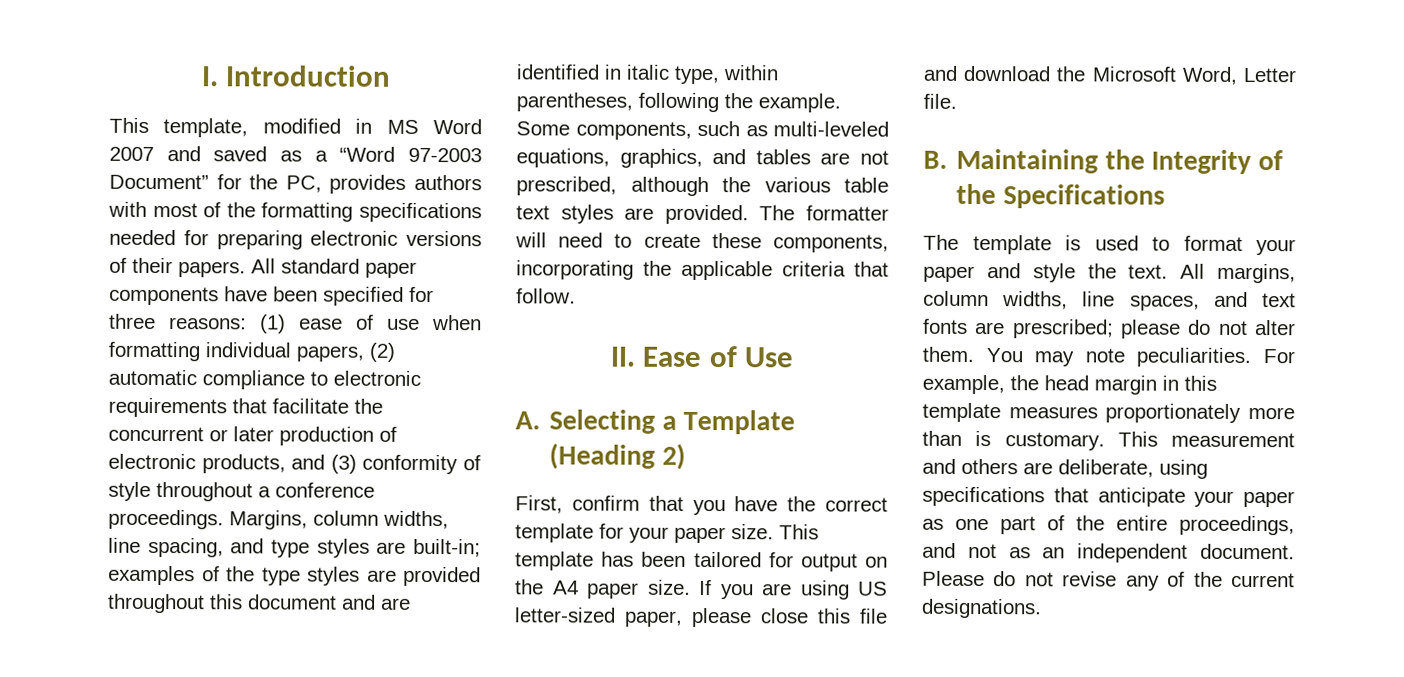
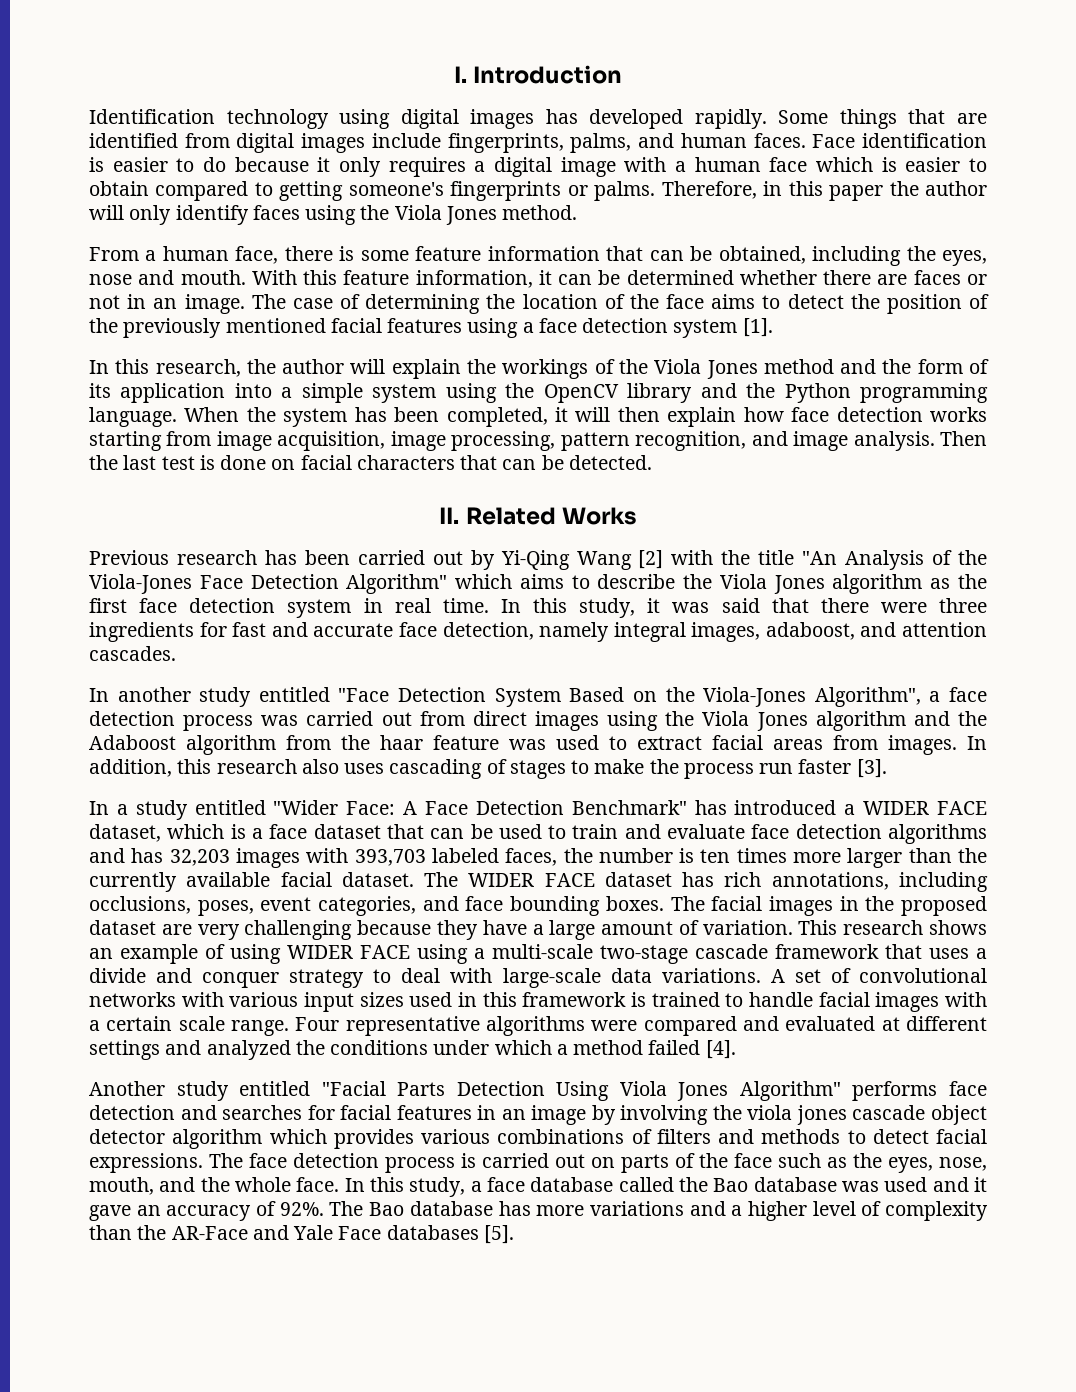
[109,117,482,138] [109,146,482,163] [109,174,482,194] [108,201,482,223] [109,229,482,250] [109,257,417,278] [109,286,434,306] [109,313,482,334] [108,341,395,362] [108,369,421,390] [108,397,383,418] [108,426,397,446] [108,453,481,475] [108,481,375,502] [108,509,449,530] [108,537,481,558] [108,565,481,587] [107,593,411,614] [516,64,779,85] [516,92,841,113] [516,120,889,140] [516,148,889,169] [516,176,889,197] [516,204,889,225] [515,232,889,253] [516,260,889,281] [516,288,576,304] [610,346,793,368] [515,409,796,435] [549,443,686,470] [515,495,888,516] [515,523,819,544] [515,551,888,572] [515,579,888,600] [514,607,888,628] [923,65,1296,85] [923,93,957,109] [923,148,1283,175] [956,183,1165,209] [923,234,1296,256] [923,263,1296,284] [923,290,1296,311] [923,318,1296,339] [922,346,1295,368] [922,374,1217,395] [922,402,1295,423] [922,430,1295,451] [922,458,1208,479] [922,486,1295,508] [922,515,1295,536] [922,542,1295,563] [922,570,1295,591] [921,598,1042,619] This template, modified in MS Word 2007 and saved as a “Word 97-2003 Document” for the PC, provides authors with most of the formatting specifications needed for preparing electronic versions of their papers. All standard paper components have been specified for three reasons: (1) ease of use when formatting individual papers, (2) automatic compliance to electronic requirements that facilitate the concurrent or later production of electronic products, and (3) conformity of style throughout a conference proceedings. Margins, column widths, line spacing, and type styles are built-in; examples of the type styles are provided throughout this document and are identified in italic type, within parentheses, following the example. Some components, such as multi-leveled equations, graphics, and tables are not prescribed, although the various table text styles are provided. The formatter will need to create these components, incorporating the applicable criteria that follow. // II. Ease of Use // A. Selecting a Template (Heading 2) // First, confirm that you have the correct template for your paper size. This template has been tailored for output on the A4 paper size. If you are using US letter-sized paper, please close this file and download the Microsoft Word, Letter file. // B. Maintaining the Integrity of the Specifications // The template is used to format your paper and style the text. All margins, column widths, line spaces, and text fonts are prescribed; please do not alter them. You may note peculiarities. For example, the head margin in this template measures proportionately more than is customary. This measurement and others are deliberate, using specifications that anticipate your paper as one part of the entire proceedings, and not as an independent document. Please do not revise any of the current designations. -> [89,109,987,129] [89,133,988,153] [89,157,987,177] [89,181,987,201] [89,205,578,225] [89,246,988,266] [89,270,987,288] [89,294,989,314] [89,318,773,338] [89,359,989,379] [89,383,988,403] [89,407,988,427] [89,431,988,451] [89,455,652,470] [439,507,637,525] [89,550,987,570] [89,574,987,594] [89,598,987,618] [89,622,988,642] [89,646,176,661] [89,687,988,707] [89,711,987,731] [89,735,987,755] [89,759,887,779] [89,800,987,820] [89,824,987,844] [89,848,987,868] [89,872,988,892] [89,896,988,916] [89,920,988,940] [89,944,987,964] [89,968,988,988] [89,992,987,1012] [89,1016,988,1036] [89,1040,736,1060] [89,1081,987,1101] [89,1105,987,1125] [89,1129,987,1149] [89,1153,987,1173] [89,1177,988,1197] [89,1201,988,1221] [89,1225,514,1244] Identification technology using digital images has developed rapidly. Some things that are identified from digital images include fingerprints, palms, and human faces. Face identification is easier to do because it only requires a digital image with a human face which is easier to obtain compared to getting someone's fingerprints or palms. Therefore, in this paper the author will only identify faces using the Viola Jones method. // From a human face, there is some feature information that can be obtained, including the eyes, nose and mouth. With this feature information, it can be determined whether there are faces or not in an image. The case of determining the location of the face aims to detect the position of the previously mentioned facial features using a face detection system [1]. // In this research, the author will explain the workings of the Viola Jones method and the form of its application into a simple system using the OpenCV library and the Python programming language. When the system has been completed, it will then explain how face detection works starting from image acquisition, image processing, pattern recognition, and image analysis. Then the last test is done on facial characters that can be detected. // II. Related Works // Previous research has been carried out by Yi-Qing Wang [2] with the title "An Analysis of the Viola-Jones Face Detection Algorithm" which aims to describe the Viola Jones algorithm as the first face detection system in real time. In this study, it was said that there were three ingredients for fast and accurate face detection, namely integral images, adaboost, and attention cascades. // In another study entitled "Face Detection System Based on the Viola-Jones Algorithm", a face detection process was carried out from direct images using the Viola Jones algorithm and the Adaboost algorithm from the haar feature was used to extract facial areas from images. In addition, this research also uses cascading of stages to make the process run faster [3]. // In a study entitled "Wider Face: A Face Detection Benchmark" has introduced a WIDER FACE dataset, which is a face dataset that can be used to train and evaluate face detection algorithms and has 32,203 images with 393,703 labeled faces, the number is ten times more larger than the currently available facial dataset. The WIDER FACE dataset has rich annotations, including occlusions, poses, event categories, and face bounding boxes. The facial images in the proposed dataset are very challenging because they have a large amount of variation. This research shows an example of using WIDER FACE using a multi-scale two-stage cascade framework that uses a divide and conquer strategy to deal with large-scale data variations. A set of convolutional networks with various input sizes used in this framework is trained to handle facial images with a certain scale range. Four representative algorithms were compared and evaluated at different settings and analyzed the conditions under which a method failed [4]. // Another study entitled "Facial Parts Detection Using Viola Jones Algorithm" performs face detection and searches for facial features in an image by involving the viola jones cascade object detector algorithm which provides various combinations of filters and methods to detect facial expressions. The face detection process is carried out on parts of the face such as the eyes, nose, mouth, and the whole face. In this study, a face database called the Bao database was used and it gave an accuracy of 92%. The Bao database has more variations and a higher level of complexity than the AR-Face and Yale Face databases [5].

